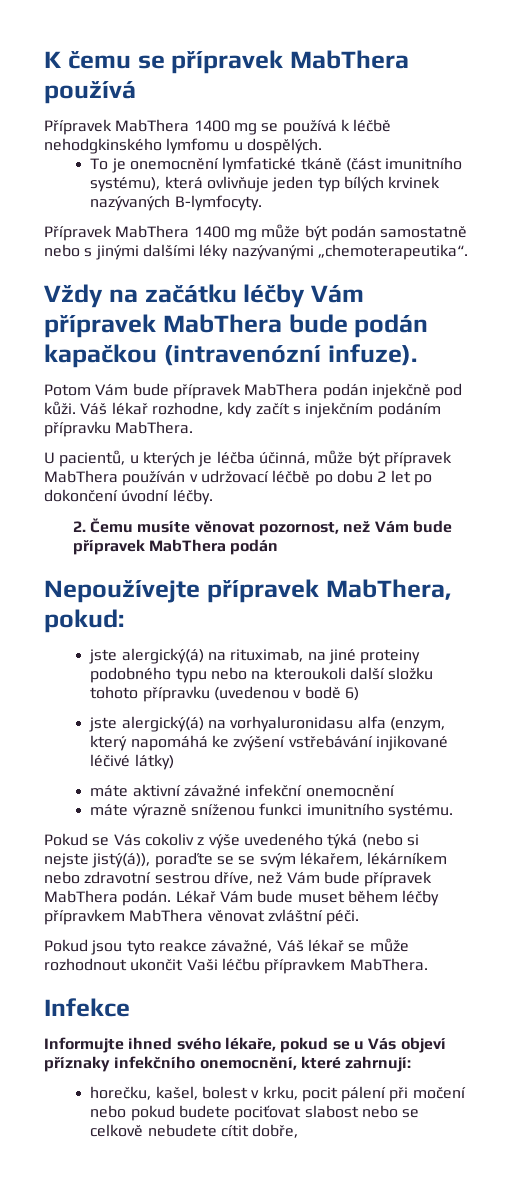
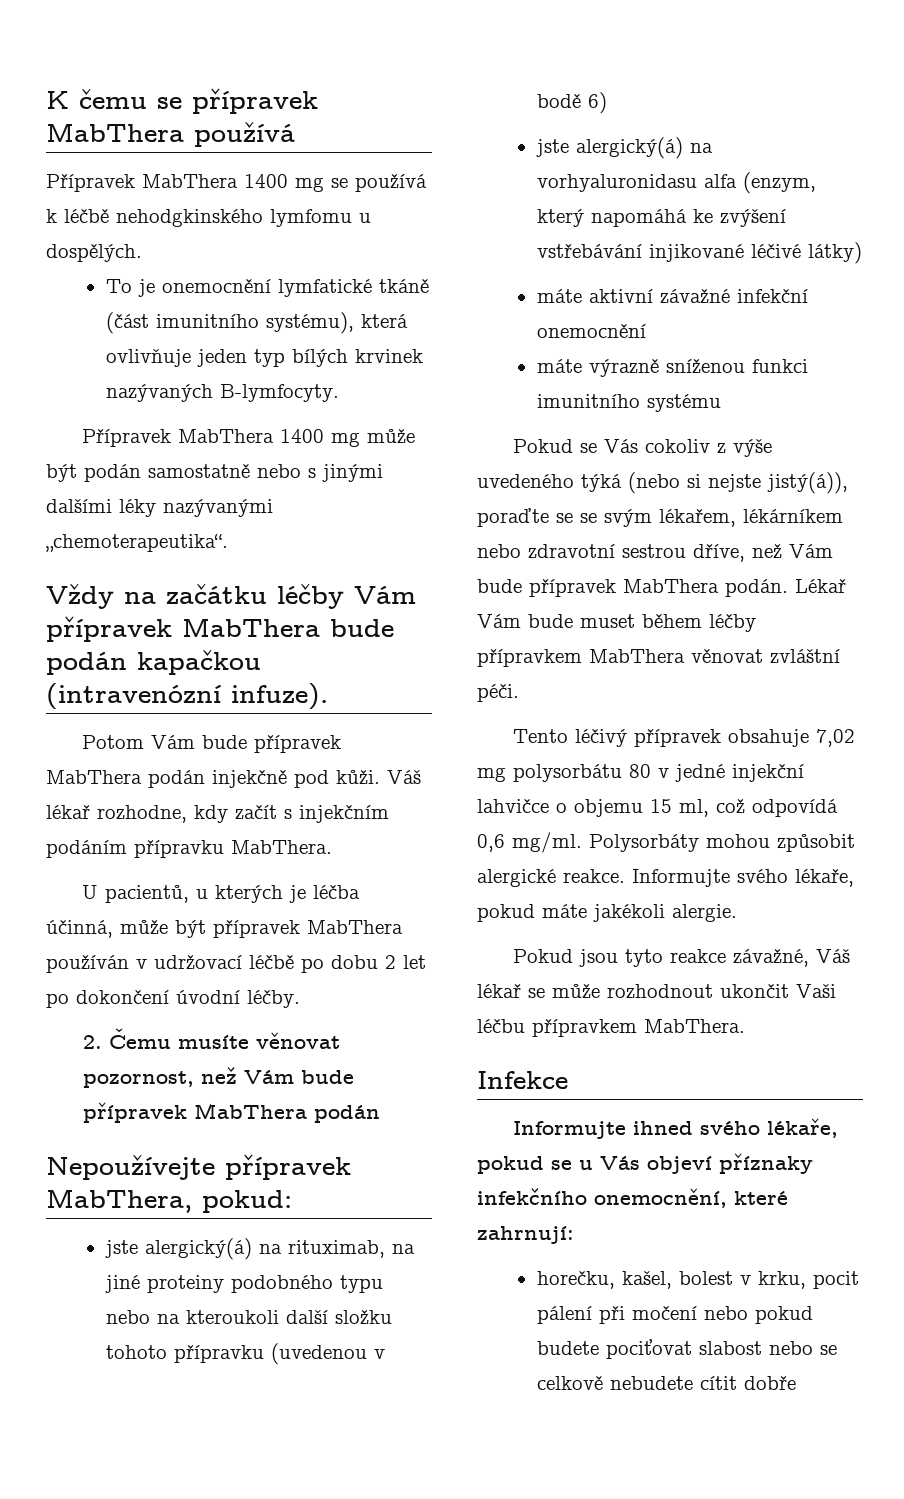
[387,804,453,819] systému. -> [646,394,721,412] systému
(360, 917) none -> [512,729,855,747] [477,764,804,782] [477,799,838,817] [477,832,855,853] [477,869,854,887] [477,904,737,922] // Tento léčivý přípravek obsahuje 7,02 mg polysorbátu 80 v jedné injekční lahvičce o objemu 15 ml, což odpovídá 0,6 mg/ml. Polysorbáty mohou způsobit alergické reakce. Informujte svého lékaře, pokud máte jakékoli alergie.
[252,1124,299,1138] dobře, -> [743,1376,796,1390] dobře

